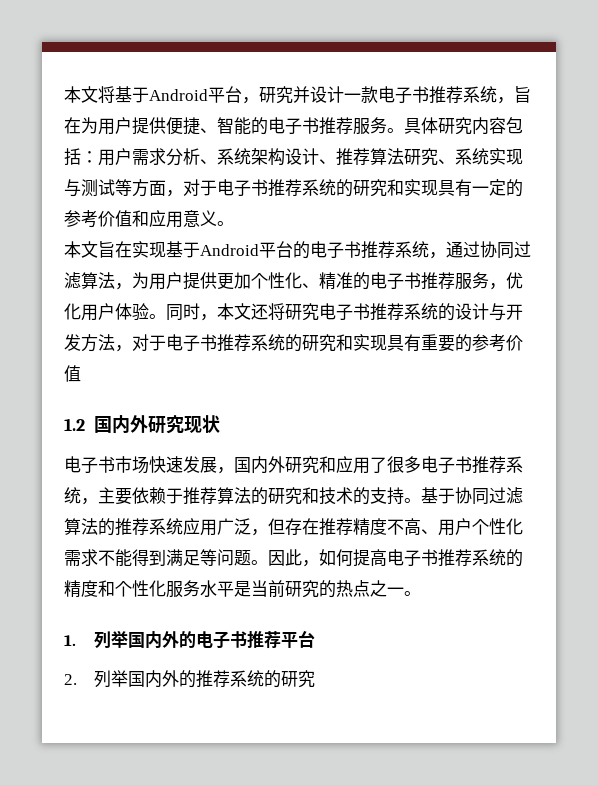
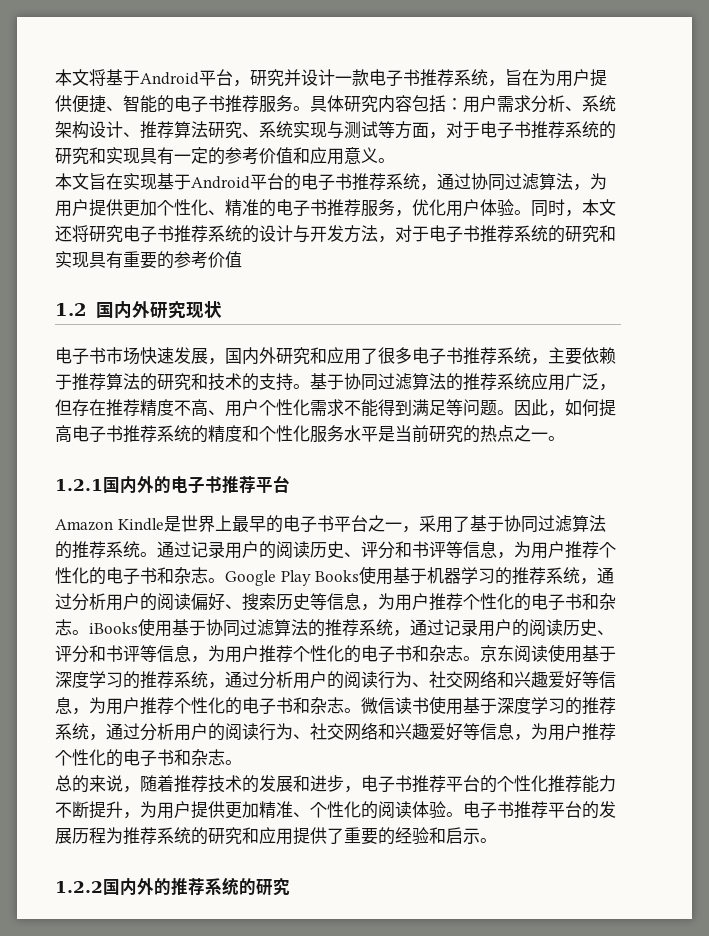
[64,630,128,649] 1.列举 -> [55,479,103,491] 1.2.1
[64,670,128,688] 2.列举 -> [55,515,606,533] [55,541,616,559] [55,566,615,586] [55,593,616,611] [55,618,614,637] [55,644,616,663] [55,671,616,689] [55,696,616,715] [55,723,616,741] [55,749,242,767] [55,775,616,793] [55,801,616,819] [55,827,497,845] [55,881,103,893] Amazon Kindle是世界上最早的电子书平台之一，采用了基于协同过滤算法的推荐系统。通过记录用户的阅读历史、评分和书评等信息，为用户推荐个性化的电子书和杂志。Google Play Books使用基于机器学习的推荐系统，通过分析用户的阅读偏好、搜索历史等信息，为用户推荐个性化的电子书和杂志。iBooks使用基于协同过滤算法的推荐系统，通过记录用户的阅读历史、评分和书评等信息，为用户推荐个性化的电子书和杂志。京东阅读使用基于深度学习的推荐系统，通过分析用户的阅读行为、社交网络和兴趣爱好等信息，为用户推荐个性化的电子书和杂志。微信读书使用基于深度学习的推荐系统，通过分析用户的阅读行为、社交网络和兴趣爱好等信息，为用户推荐个性化的电子书和杂志。 // 总的来说，随着推荐技术的发展和进步，电子书推荐平台的个性化推荐能力不断提升，为用户提供更加精准、个性化的阅读体验。电子书推荐平台的发展历程为推荐系统的研究和应用提供了重要的经验和启示。 // 1.2.2

